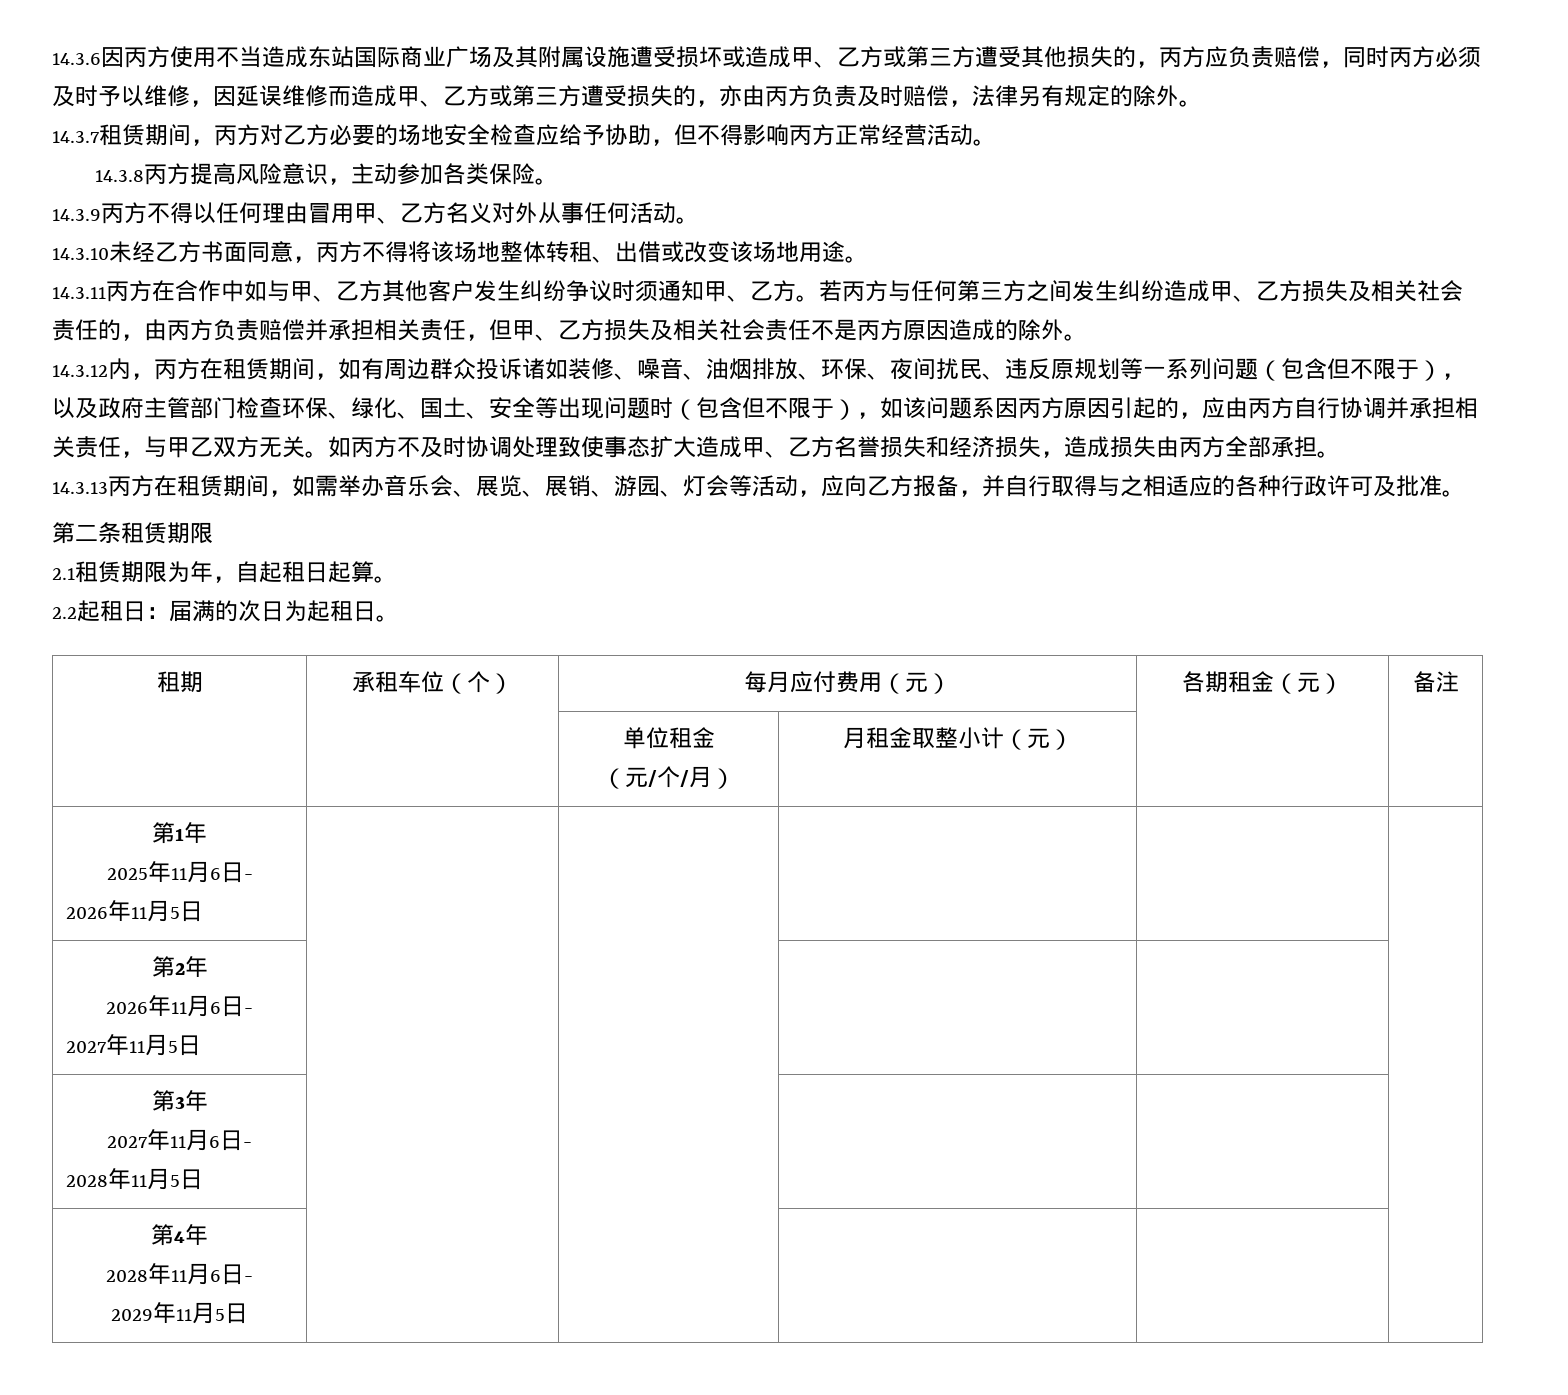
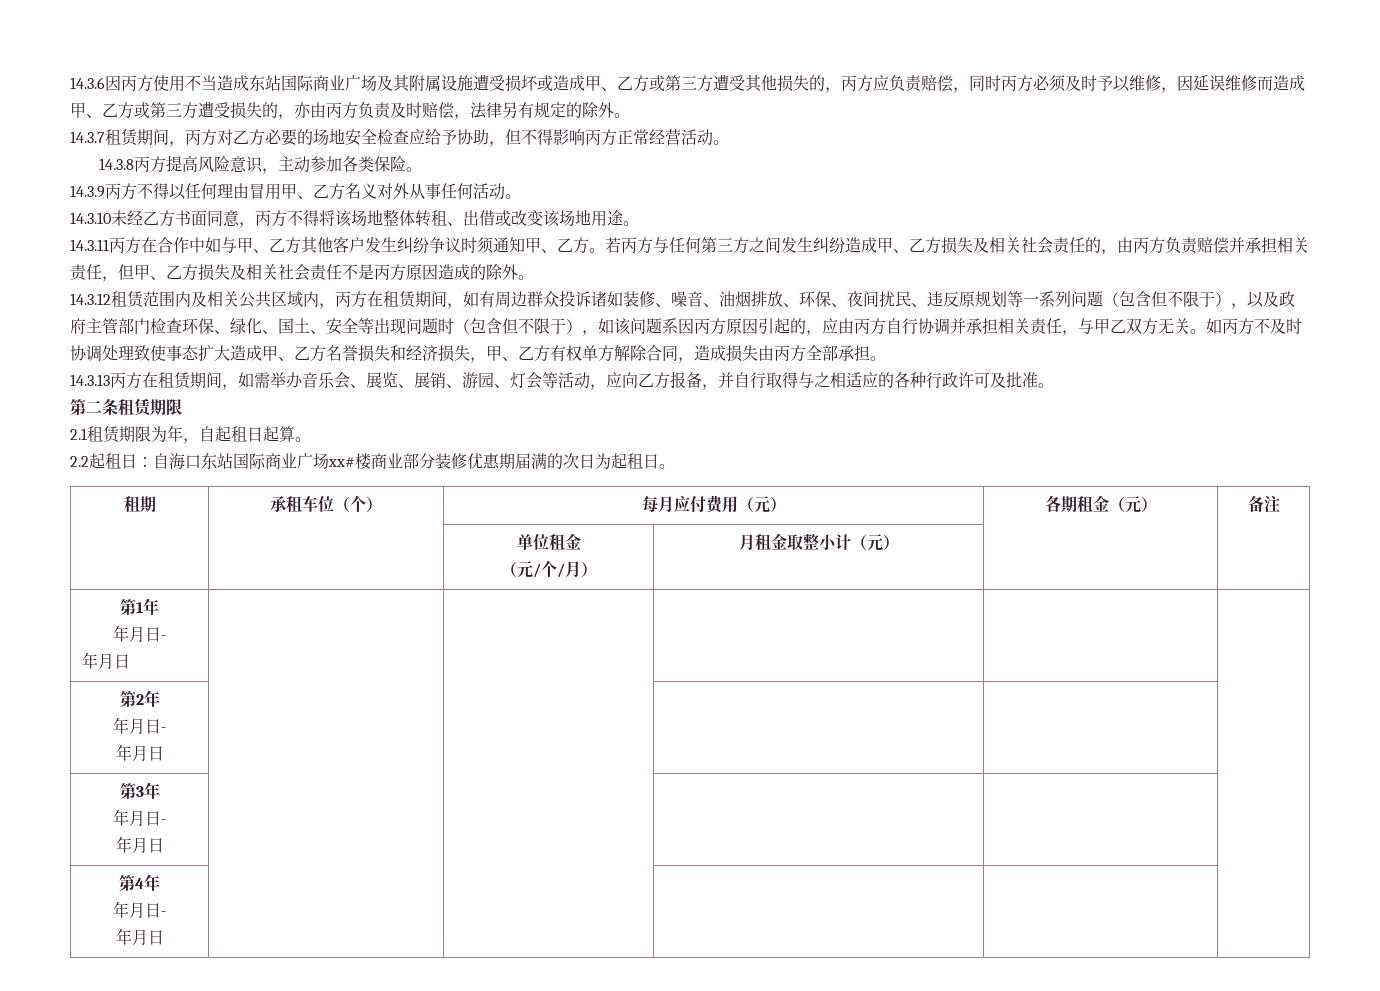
(108, 371) none -> [111,291,303,308] 租赁范围内及相关公共区域
(1064, 454) none -> [486,345,694,363] 甲、乙方有权单方解除合同，
(169, 613) none -> [153,453,515,470] 自海口东站国际商业广场xx#楼商业部分装修优惠期
[106,861,253,883] [66,900,204,922] [151,956,208,978] [106,995,253,1017] [66,1034,202,1056] [151,1090,208,1112] [107,1129,252,1151] [66,1168,204,1190] [151,1224,208,1246] [106,1263,253,1285] [111,1302,225,1324] 2025年11月6日- // 2026年11月5日 | | | | | // 第2年 // 2026年11月6日- // 2027年11月5日 | | | | | // 第3年 // 2027年11月6日- // 2028年11月5日 | | | | | // 第4年 // 2028年11月6日- // 2029年11月5 -> [113,625,166,642] [81,652,130,669] [119,690,160,707] [113,717,166,734] [115,744,164,761] [119,782,160,799] [113,809,166,826] [115,836,164,853] [119,874,160,891] [113,901,166,918] [115,928,148,945] 年月日- // 年月日 | | | | | // 第2年 // 年月日- // 年月日 | | | | | // 第3年 // 年月日- // 年月日 | | | | | // 第4年 // 年月日- // 年月

